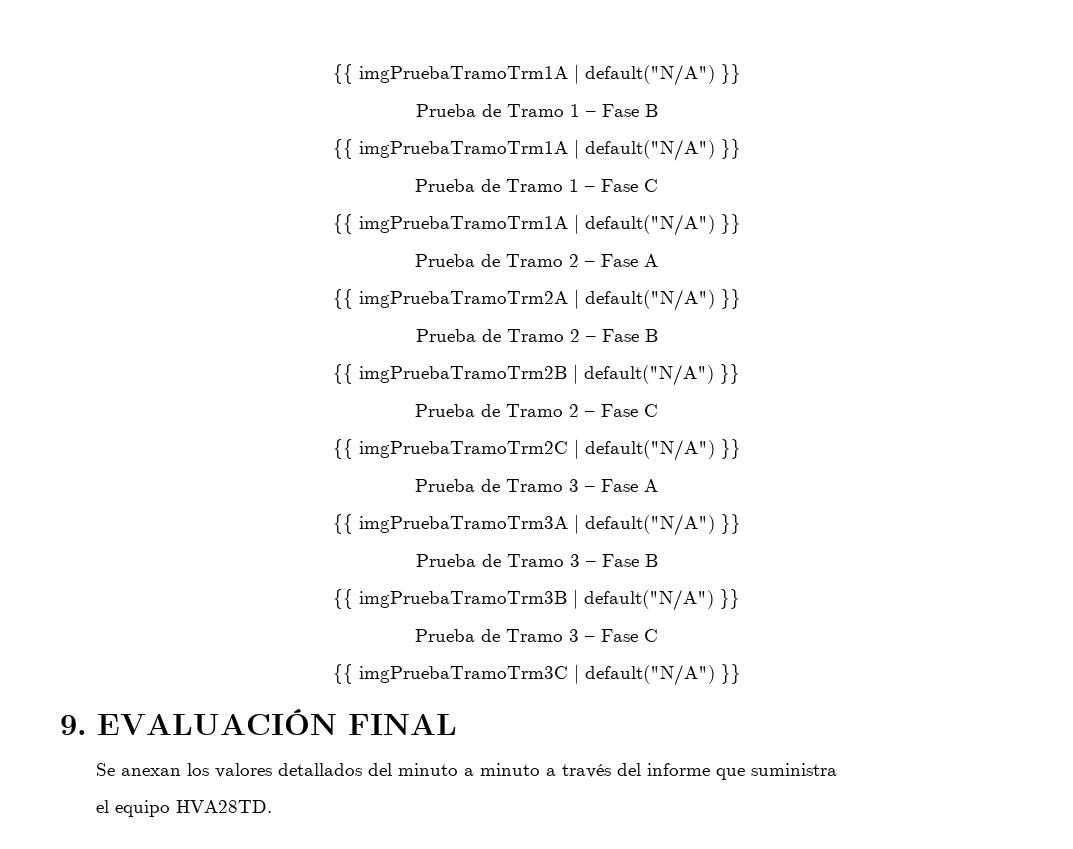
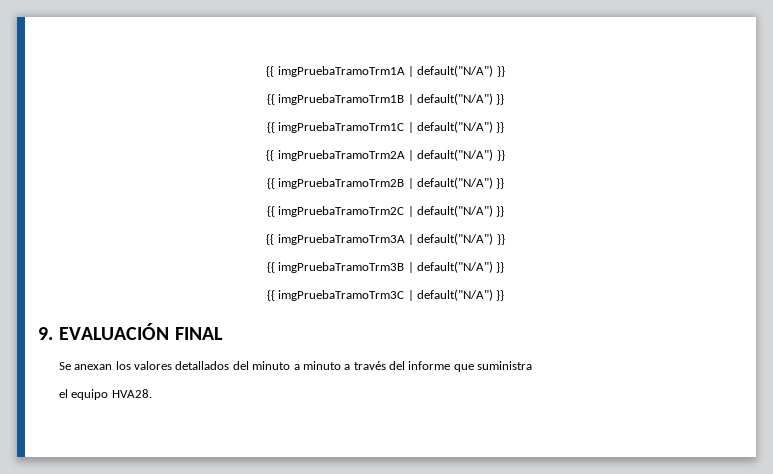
[332,64,741,86] [415,104,658,117] [332,139,741,161] [415,179,658,192] [332,214,741,236] [415,254,658,267] {{ imgPruebaTramoTrm1A | default("N/A") }} // Prueba de Tramo 1 – Fase B // {{ imgPruebaTramoTrm1A | default("N/A") }} // Prueba de Tramo 1 – Fase C // {{ imgPruebaTramoTrm1A | default("N/A") }} // Prueba de Tramo 2 – Fase A -> [266,65,505,77] [266,93,505,105] [266,121,505,133] {{ imgPruebaTramoTrm1A | default("N/A") }} // {{ imgPruebaTramoTrm1B | default("N/A") }} // {{ imgPruebaTramoTrm1C | default("N/A") }}
[415,329,658,342] // Prueba de Tramo 2 – Fase B -> (505, 155) none
[415,404,658,417] // Prueba de Tramo 2 – Fase C -> (505, 183) none
[415,479,658,492] // Prueba de Tramo 3 – Fase A -> (505, 211) none
[415,554,658,567] // Prueba de Tramo 3 – Fase B -> (505, 239) none
[415,629,658,642] // Prueba de Tramo 3 – Fase C -> (505, 267) none
[175,800,272,813] HVA28TD. -> [111,389,152,398] HVA28.

